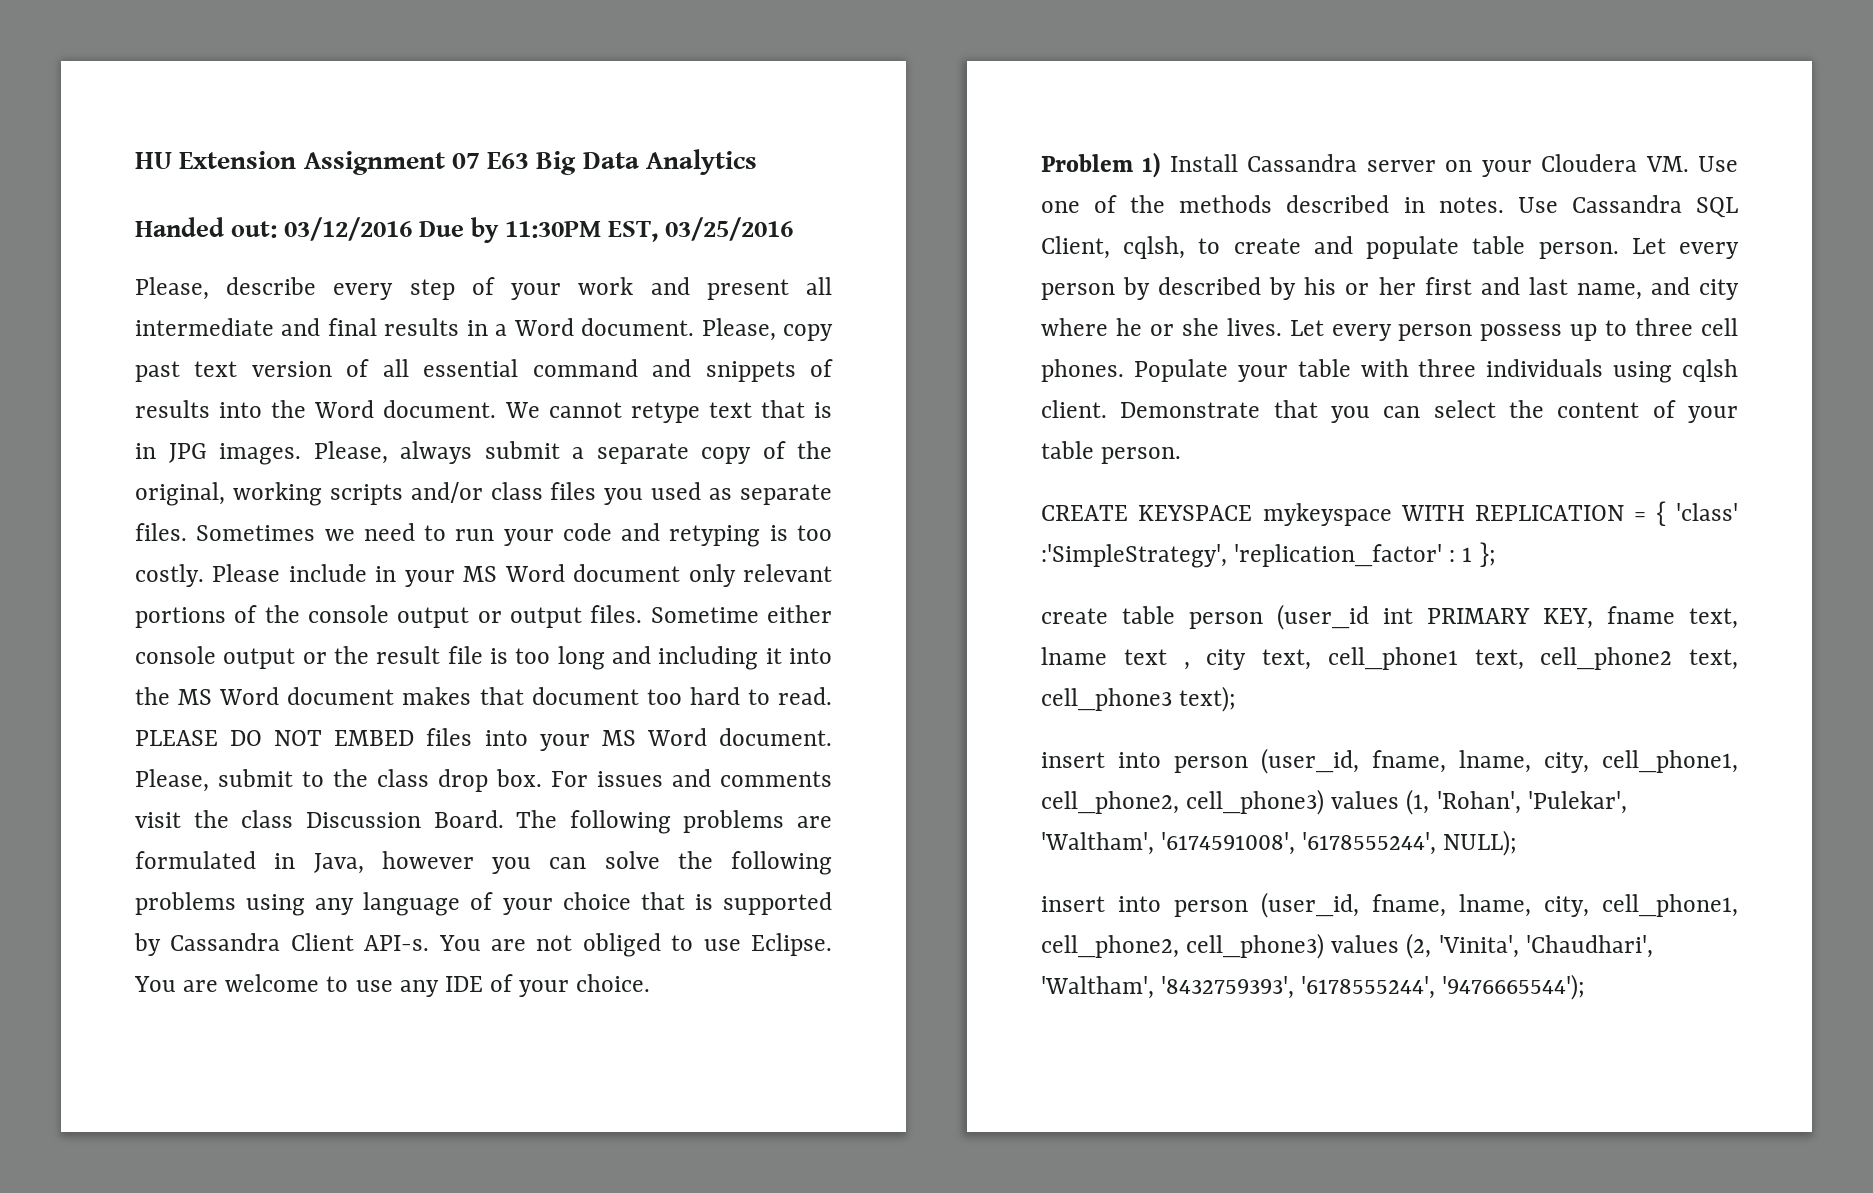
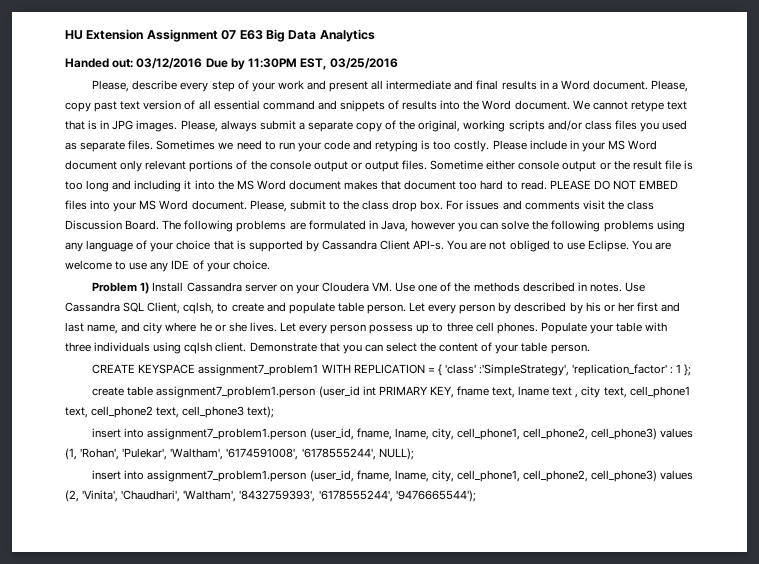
[1262,503,1392,526] mykeyspace -> [198,364,319,376] assignment7_problem1
[1189,612,1263,629] person -> [156,386,316,398] assignment7_problem1.person
[1174,756,1248,773] person -> [147,428,307,440] assignment7_problem1.person
[1174,900,1248,917] person -> [147,470,307,482] assignment7_problem1.person

